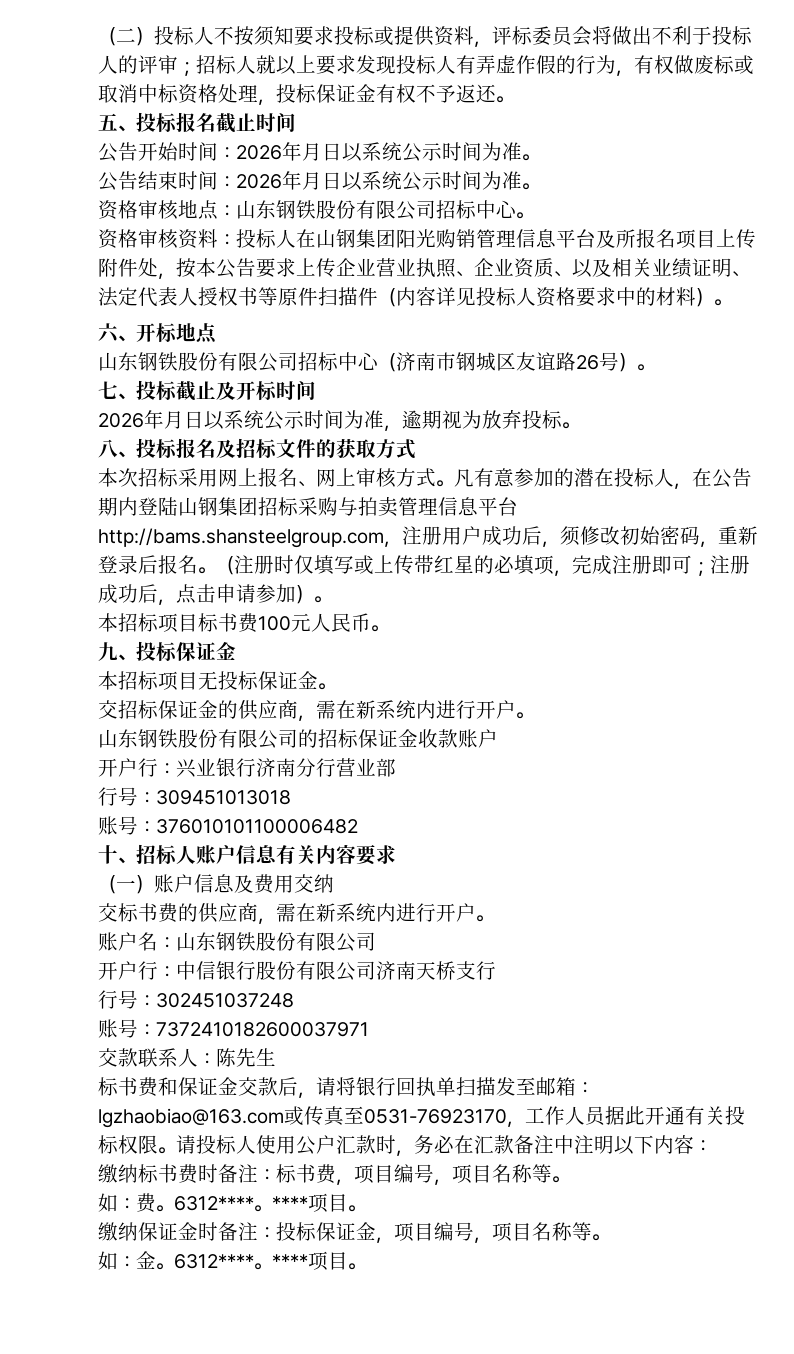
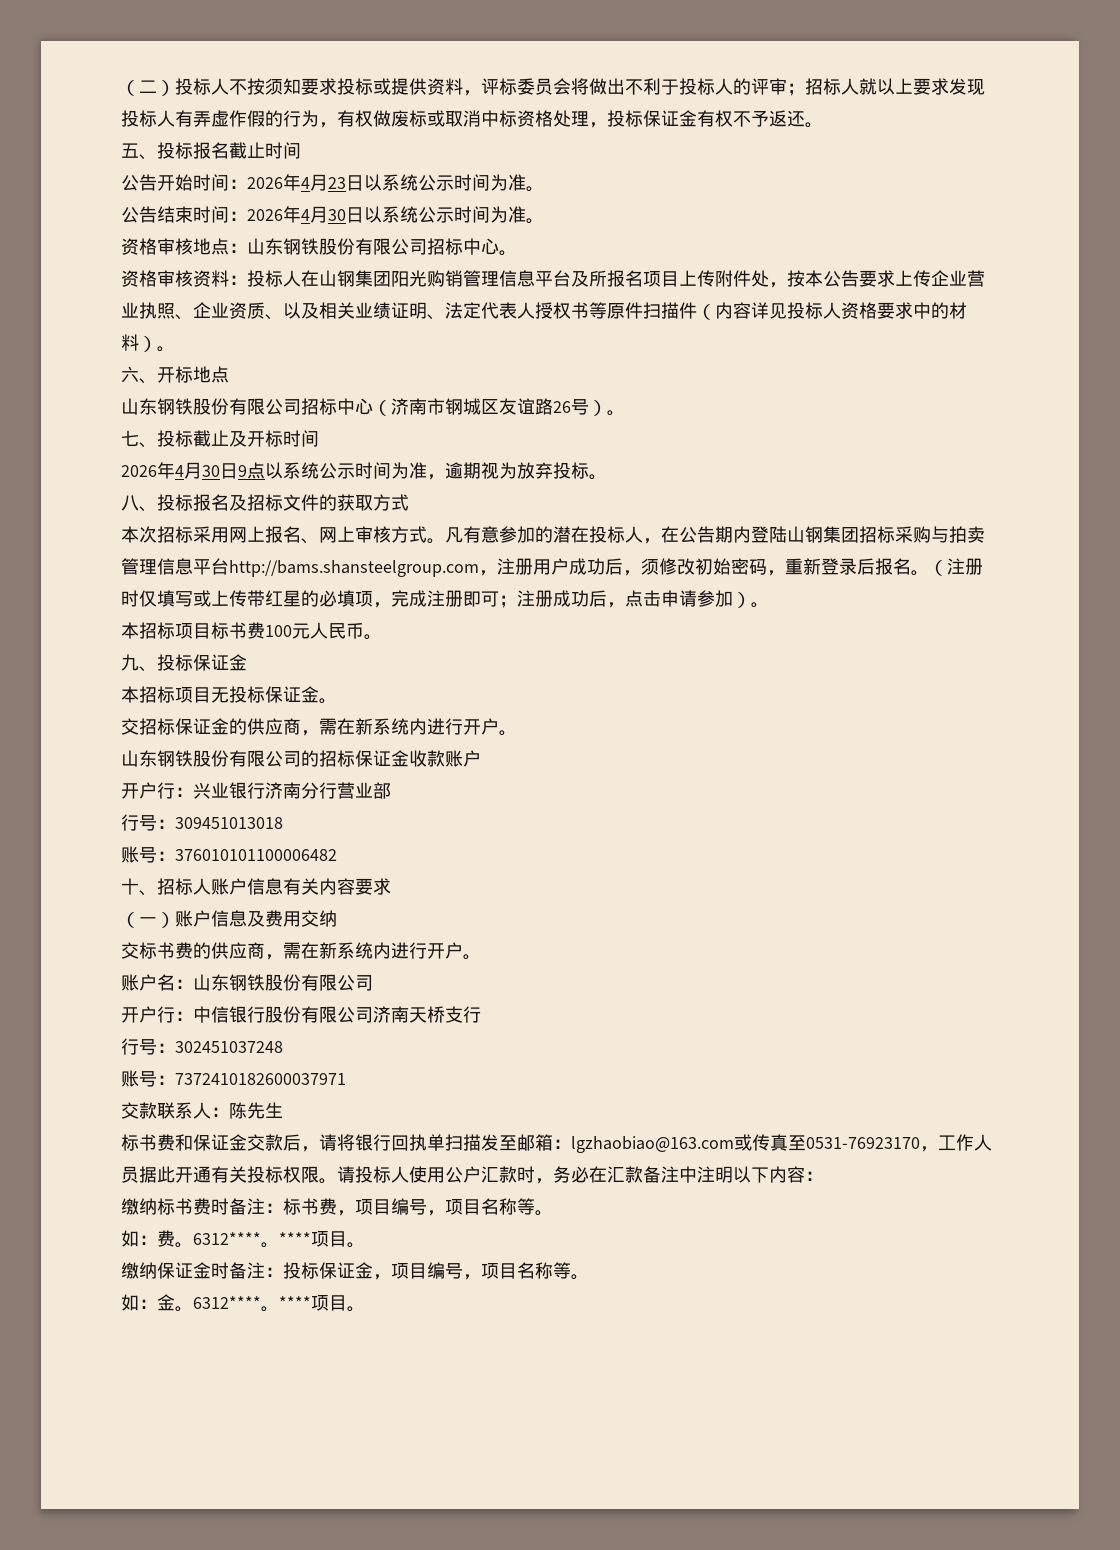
[302,143,322,161] 月 -> [301,174,346,191] 4月23
[302,172,322,190] 月 -> [301,206,346,223] 4月30
[164,411,204,429] 月日 -> [175,462,265,479] 4月30日9点

